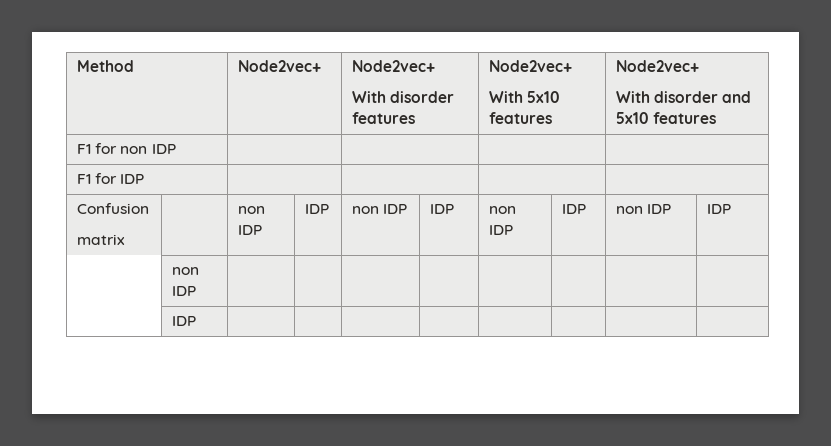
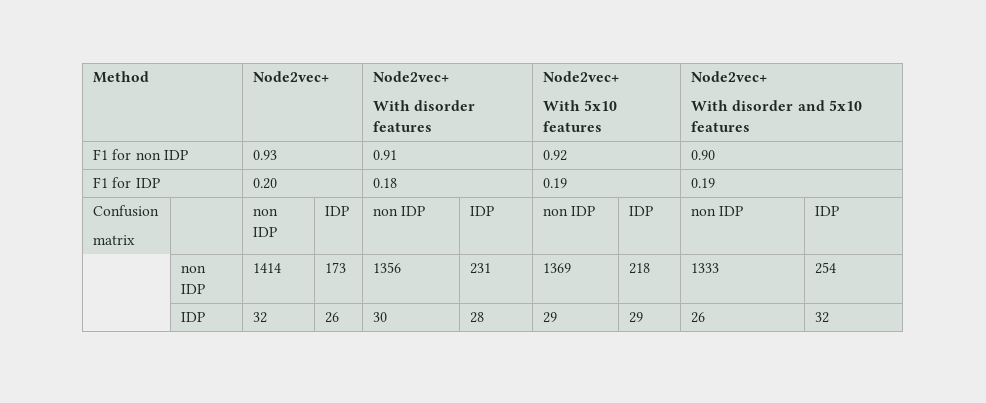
(176, 149) | | | -> [253,150,278,160] [373,150,398,160] [543,150,568,161] [691,150,716,160] 0.93 | 0.91 | 0.92 | 0.90
(145, 179) | | | -> [253,178,278,189] [373,178,398,188] [543,178,568,188] [691,178,716,188] 0.20 | 0.18 | 0.19 | 0.19
[172,316,197,326] | | | | | | | // | IDP | | | | | | | | -> [253,263,282,273] [325,262,347,273] [373,262,402,273] [470,263,492,274] [543,263,572,273] [629,263,651,274] [691,263,720,273] [815,262,837,274] [181,312,206,322] [253,312,268,323] [325,312,340,323] [373,312,388,322] [470,312,485,323] [543,312,558,323] [629,312,644,323] [691,312,706,323] [815,312,830,323] 1414 | 173 | 1356 | 231 | 1369 | 218 | 1333 | 254 // | IDP | 32 | 26 | 30 | 28 | 29 | 29 | 26 | 32

